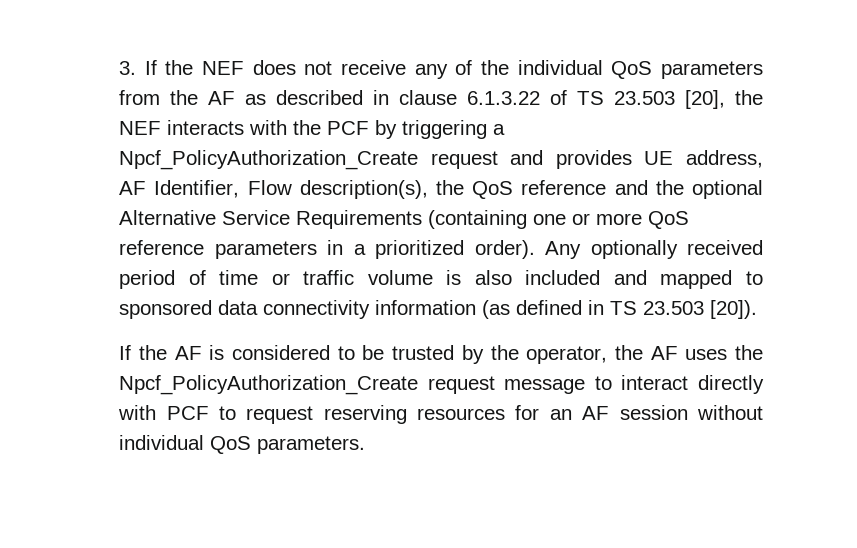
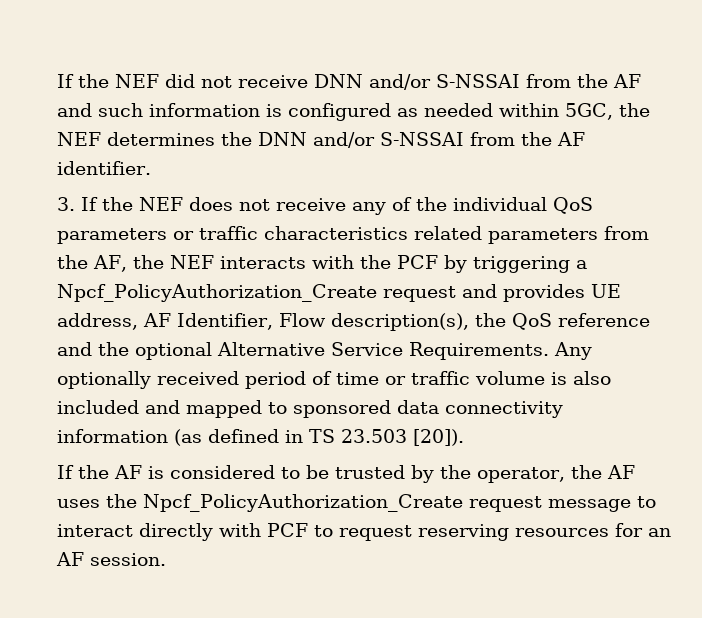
(119, 68) none -> [57,74,642,90] [57,103,651,121] [57,132,586,148] [57,161,152,175] If the NEF did not receive DNN and/or S-NSSAI from the AF and such information is configured as needed within 5GC, the NEF determines the DNN and/or S-NSSAI from the AF identifier. //
[119,90,726,109] from the AF as described in clause 6.1.3.22 of TS 23.503 [20], -> [173,226,650,244] [57,255,128,272] or traffic characteristics related parameters from the AF,
[296,210,690,229] [119,240,535,259] Requirements (containing one or more QoS reference parameters in a prioritized order). -> [409,342,550,360] Requirements.
[619,405,763,420] [119,435,366,454] session without individual QoS parameters. -> [90,553,167,566] session.

